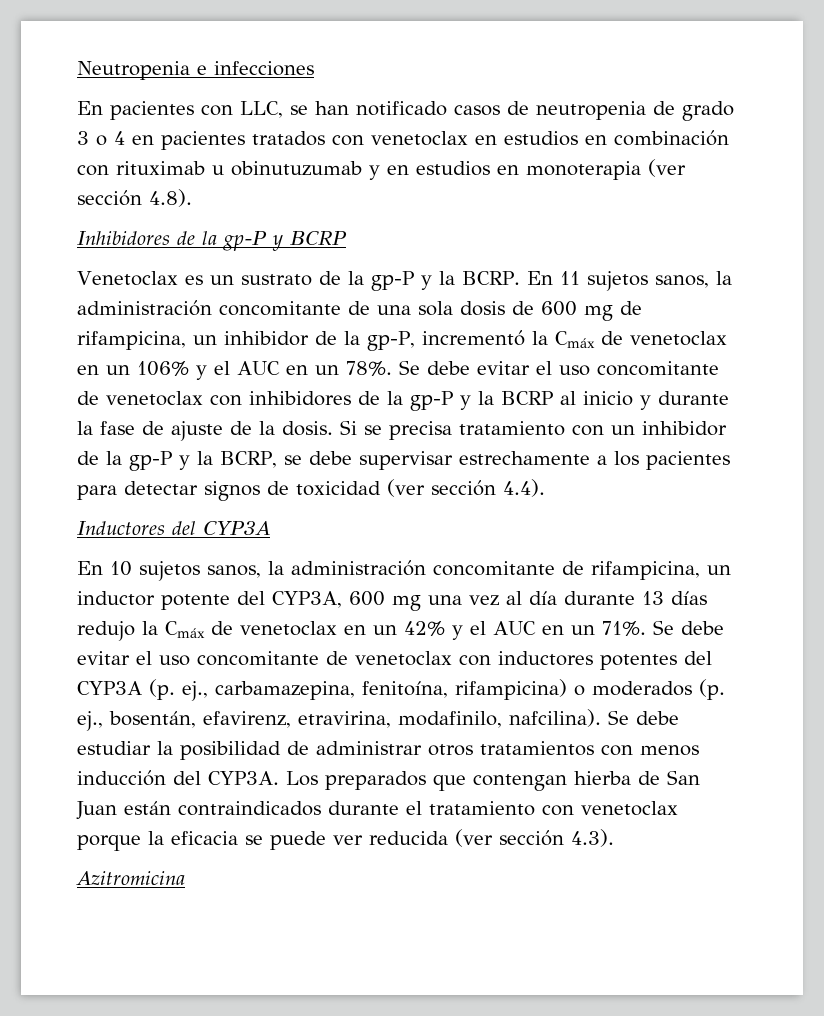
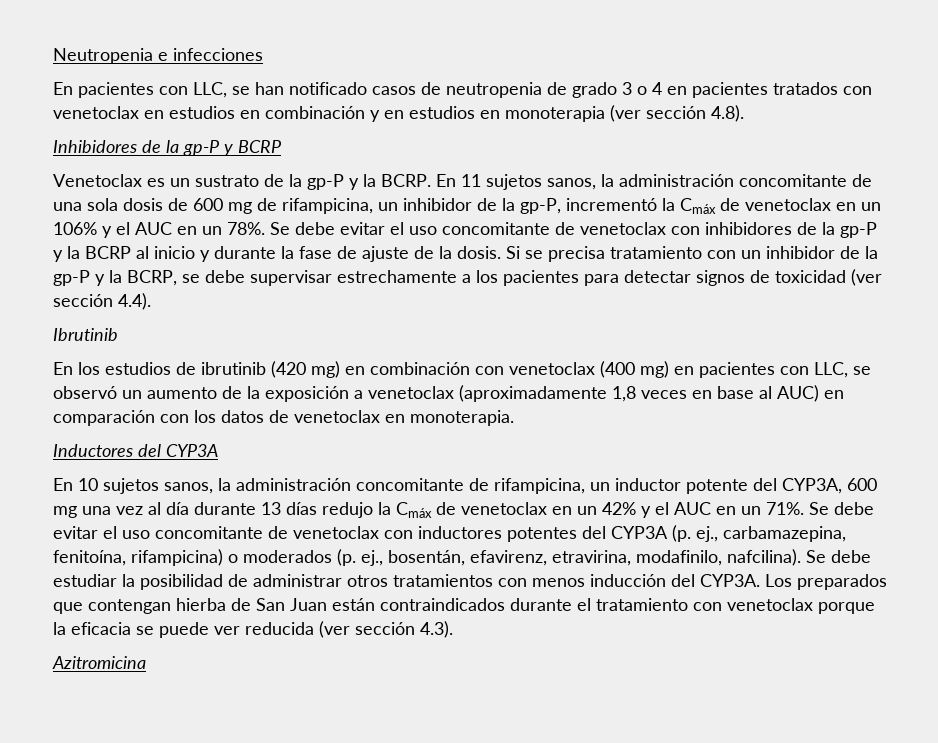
[77,161,362,176] con rituximab u obinutuzumab -> (365, 112) none
(545, 488) none -> [53,328,118,341] [53,361,871,378] [53,385,844,402] [53,410,514,426] // Ibrutinib // En los estudios de ibrutinib (420 mg) en combinación con venetoclax (400 mg) en pacientes con LLC, se observó un aumento de la exposición a venetoclax (aproximadamente 1,8 veces en base al AUC) en comparación con los datos de venetoclax en monoterapia.

